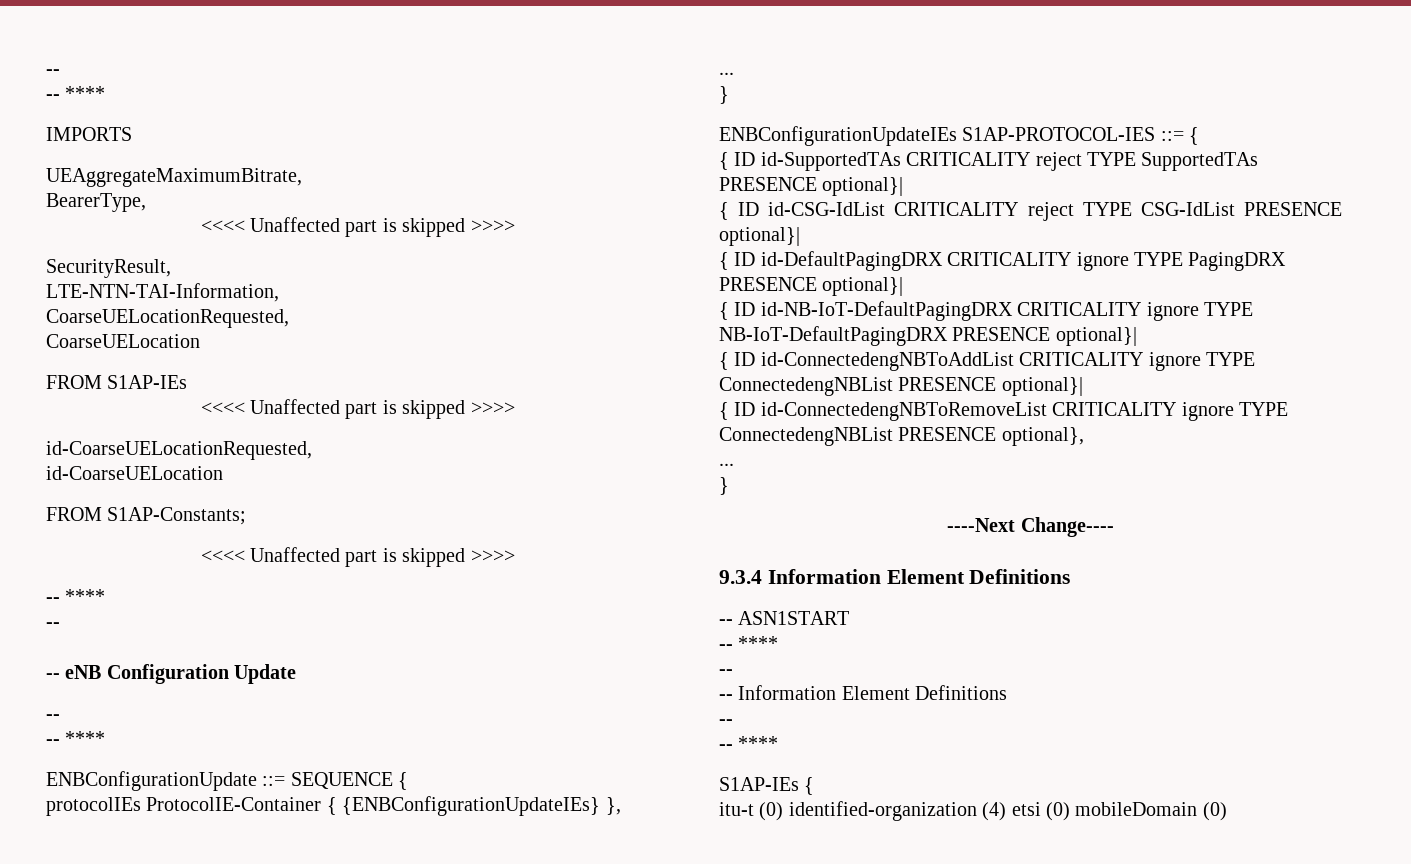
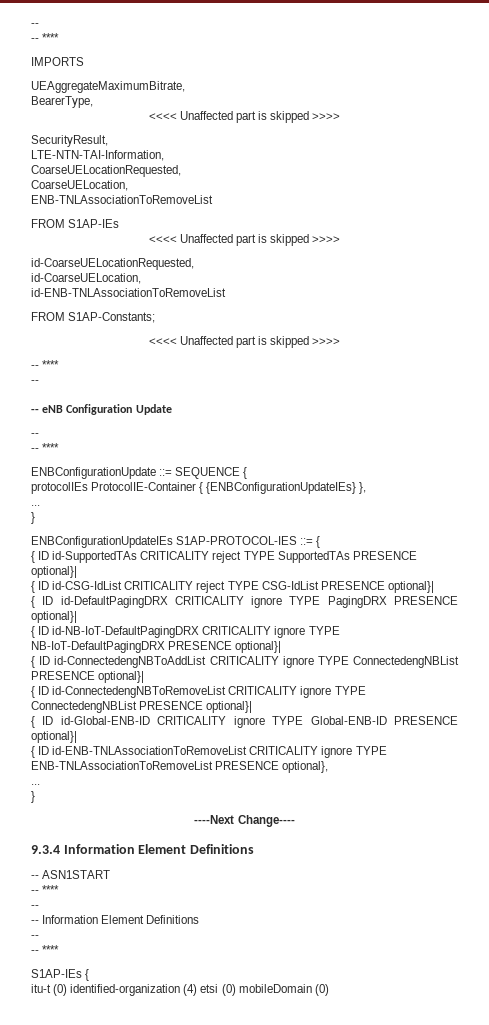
[46,334,200,348] CoarseUELocation -> [31,180,128,191] [31,195,213,204] CoarseUELocation, // ENB-TNLAssociationToRemoveList
[46,466,223,480] id-CoarseUELocation -> [31,273,141,284] [31,288,226,297] id-CoarseUELocation, // id-ENB-TNLAssociationToRemoveList
(997, 434) none -> [206,701,253,713] [31,716,458,728] [31,731,77,743] [31,746,387,758] [31,761,280,770] optional}| // { ID id-Global-ENB-ID CRITICALITY ignore TYPE Global-ENB-ID PRESENCE optional}| // { ID id-ENB-TNLAssociationToRemoveList CRITICALITY ignore TYPE ENB-TNLAssociationToRemoveList PRESENCE

